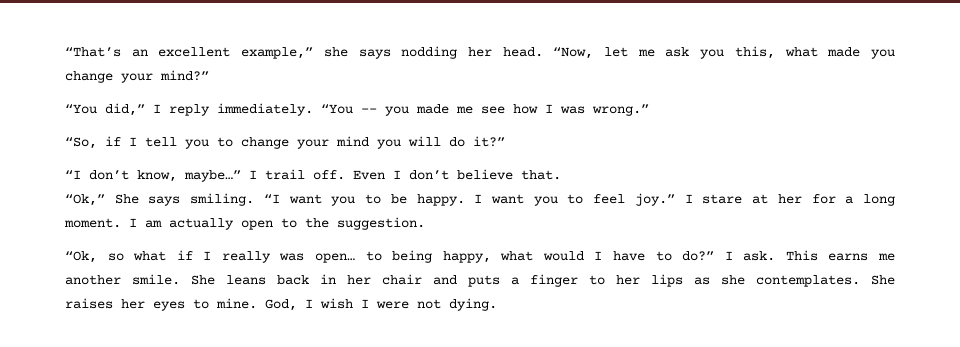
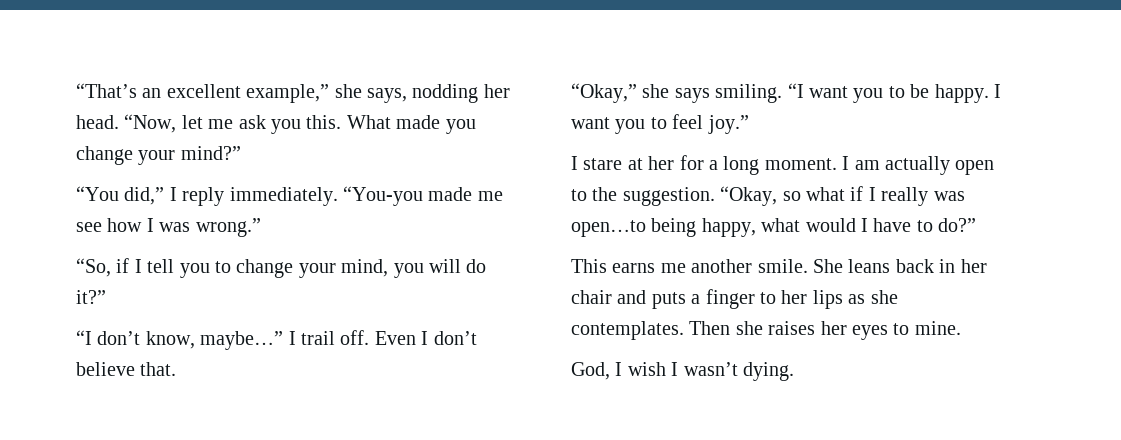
[358,49,391,59] says -> [367,88,407,103] says,
[734,46,818,59] this, what -> [306,115,391,129] this. What
[321,104,409,116] “You -- you -> [343,186,423,206] “You-you
[336,136,369,147] mind -> [341,259,389,277] mind,
[65,194,139,206] “Ok,” She -> [571,83,670,103] “Okay,” she
(675, 199) none -> (749, 124) //
[65,251,97,263] // “Ok, -> [720,186,778,206] “Okay,
[315,251,382,263] open… to -> [571,220,646,237] open…to
[724,251,776,261] I ask. -> (977, 225) //
[871,275,895,285] She -> [689,321,763,335] Then she
(257, 303) none -> (961, 328) //
[376,299,441,309] were not -> [683,362,738,376] wasn’t

